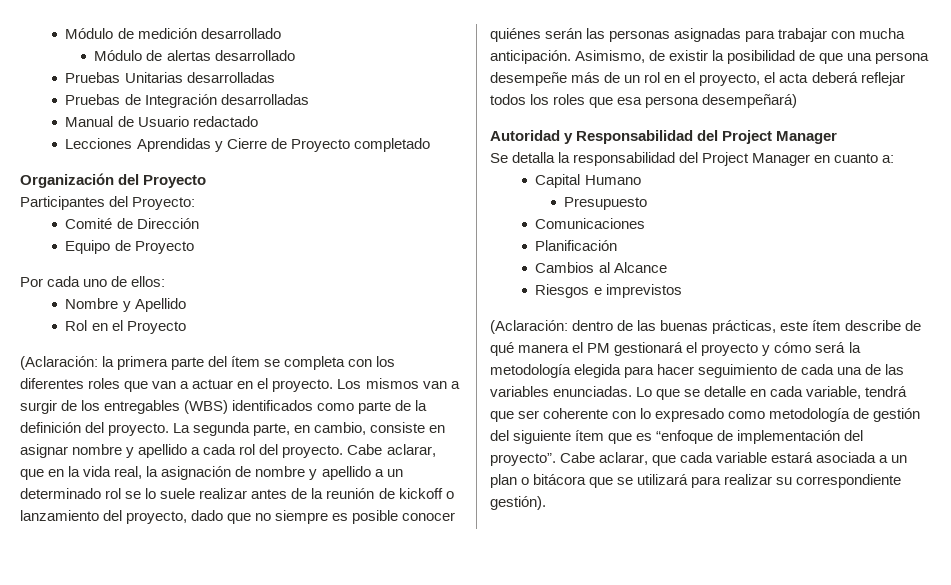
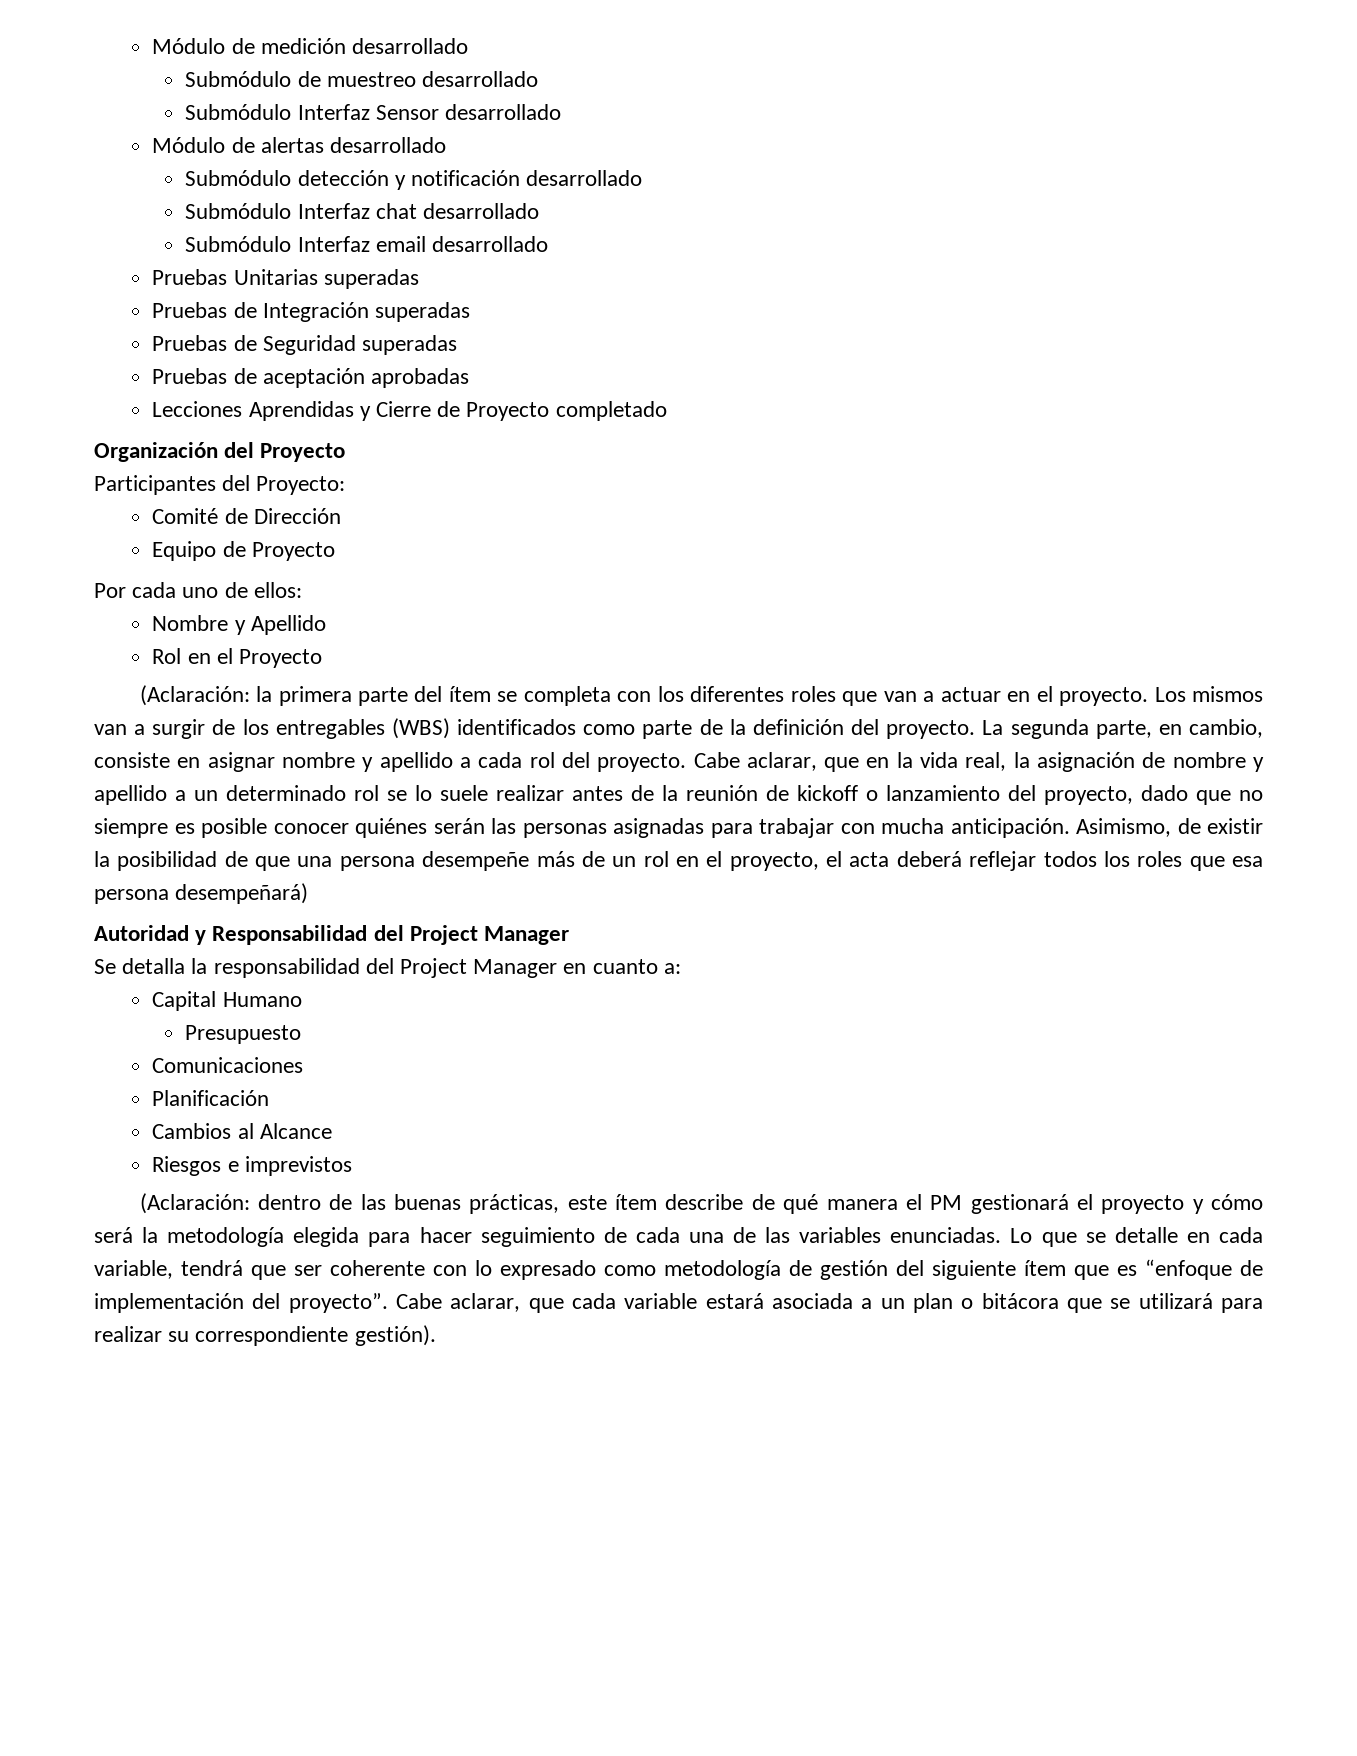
[94,50,211,61] Módulo de alertas -> [185,71,539,87] [185,104,562,120] [152,137,446,153] [185,170,643,190] [185,203,540,219] [185,236,426,252] Submódulo de muestreo desarrollado // Submódulo Interfaz Sensor desarrollado // Módulo de alertas desarrollado // Submódulo detección y notificación desarrollado // Submódulo Interfaz chat desarrollado // Submódulo Interfaz email
[186,72,275,83] desarrolladas -> [323,269,419,289] superadas
[220,94,309,105] [65,116,258,127] desarrolladas // Manual de Usuario redactado -> [374,302,470,322] [152,335,457,355] [152,368,469,388] superadas // Pruebas de Seguridad superadas // Pruebas de aceptación aprobadas

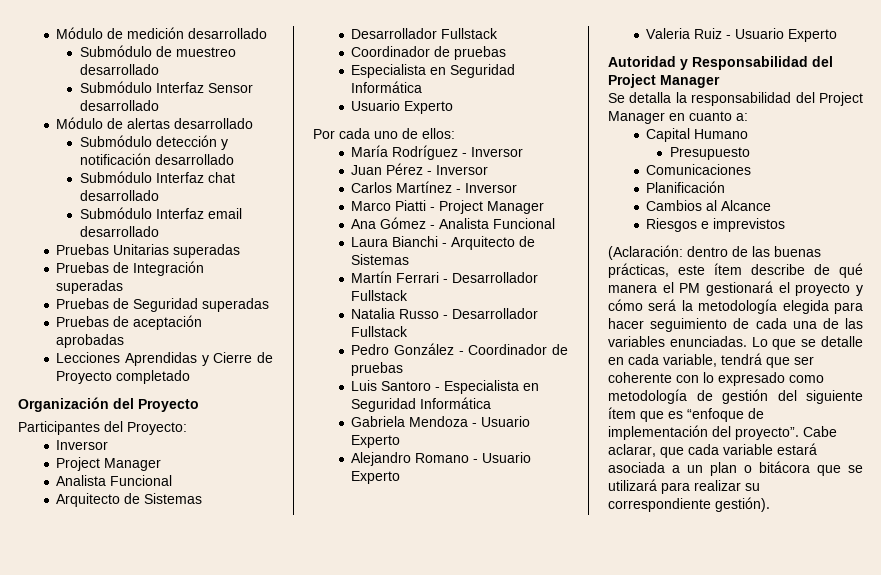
[152,508,341,524] [152,541,335,561] Comité de Dirección // Equipo de Proyecto -> [56,440,109,450] [56,457,162,471] [56,475,173,486] [56,493,203,507] [351,28,499,39] [351,46,507,60] [351,64,516,78] [351,81,423,93] [351,100,454,114] Inversor // Project Manager // Analista Funcional // Arquitecto de Sistemas // Desarrollador Fullstack // Coordinador de pruebas // Especialista en Seguridad Informática // Usuario Experto
[152,615,326,635] [152,648,322,668] [139,685,1263,706] [94,718,1263,739] [94,752,1265,772] [94,785,1263,805] [94,818,1263,838] [94,851,1263,871] [94,883,309,904] Nombre y Apellido // Rol en el Proyecto // (Aclaración: la primera parte del ítem se completa con los diferentes roles que van a actuar en el proyecto. Los mismos van a surgir de los entregables (WBS) identificados como parte de la definición del proyecto. La segunda parte, en cambio, consiste en asignar nombre y apellido a cada rol del proyecto. Cabe aclarar, que en la vida real, la asignación de nombre y apellido a un determinado rol se lo suele realizar antes de la reunión de kickoff o lanzamiento del proyecto, dado que no siempre es posible conocer quiénes serán las personas asignadas para trabajar con mucha anticipación. Asimismo, de existir la posibilidad de que una persona desempeñe más de un rol en el proyecto, el acta deberá reflejar todos los roles que esa persona desempeñará) -> [351,145,524,160] [351,163,489,175] [351,181,518,193] [351,200,545,214] [351,217,556,229] [351,236,536,250] [351,254,410,265] [351,271,539,283] [351,290,409,301] [351,308,539,319] [351,326,409,337] [351,343,568,355] [351,362,404,376] [351,380,540,394] [351,397,492,412] [351,416,531,427] [351,435,401,448] [351,452,532,466] [351,471,401,484] [646,28,838,42] María Rodríguez - Inversor // Juan Pérez - Inversor // Carlos Martínez - Inversor // Marco Piatti - Project Manager // Ana Gómez - Analista Funcional // Laura Bianchi - Arquitecto de Sistemas // Martín Ferrari - Desarrollador Fullstack // Natalia Russo - Desarrollador Fullstack // Pedro González - Coordinador de pruebas // Luis Santoro - Especialista en Seguridad Informática // Gabriela Mendoza - Usuario Experto // Alejandro Romano - Usuario Experto // Valeria Ruiz - Usuario Experto

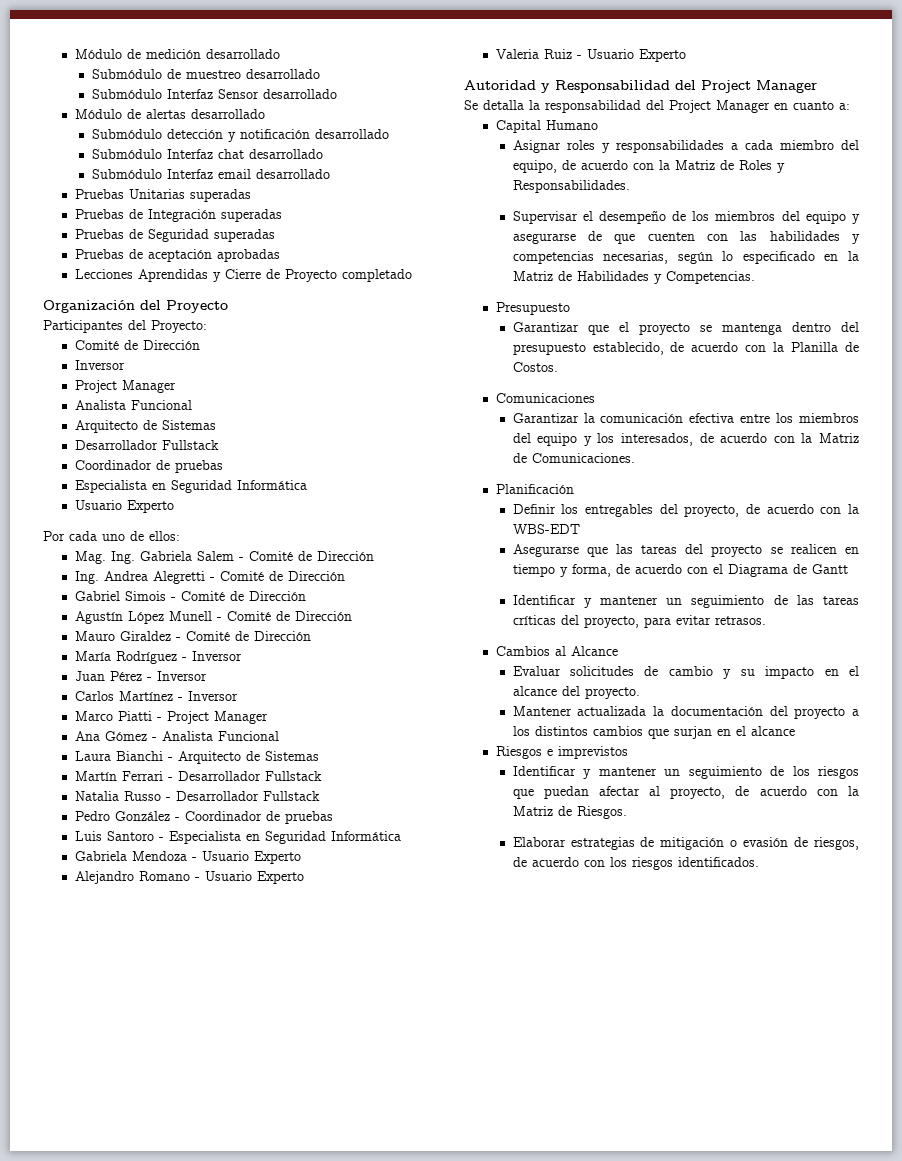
(187, 428) none -> [75,340,201,350] // Comité de Dirección
(455, 133) none -> [75,551,375,564] [75,571,346,584] [75,591,307,601] [75,611,353,624] [75,631,312,641] // Mag. Ing. Gabriela Salem - Comité de Dirección // Ing. Andrea Alegretti - Comité de Dirección // Gabriel Simois - Comité de Dirección // Agustín López Munell - Comité de Dirección // Mauro Giraldez - Comité de Dirección
[669,147,750,160] [646,164,752,175] [646,181,726,193] [646,200,772,211] [646,218,786,232] [608,245,821,260] [608,263,863,278] [608,281,863,296] [608,299,863,314] [608,318,863,332] [608,336,863,350] [608,353,814,368] [608,372,824,386] [608,389,863,404] [608,407,764,422] [608,425,837,440] [608,443,817,458] [608,461,863,476] [608,479,760,494] [608,497,770,512] Presupuesto // Comunicaciones // Planificación // Cambios al Alcance // Riesgos e imprevistos // (Aclaración: dentro de las buenas prácticas, este ítem describe de qué manera el PM gestionará el proyecto y cómo será la metodología elegida para hacer seguimiento de cada una de las variables enunciadas. Lo que se detalle en cada variable, tendrá que ser coherente con lo expresado como metodología de gestión del siguiente ítem que es “enfoque de implementación del proyecto”. Cabe aclarar, que cada variable estará asociada a un plan o bitácora que se utilizará para realizar su correspondiente gestión). -> [512,140,859,153] [512,160,785,173] [512,180,630,193] [512,210,860,224] [512,231,860,244] [512,251,859,264] [512,271,755,284] [496,302,571,315] [512,322,859,335] [512,342,859,355] [512,362,558,372] [496,393,596,403] [512,413,860,423] [512,433,859,446] [512,453,635,463] [496,484,575,494] [512,504,860,517] [512,524,580,534] [512,544,859,557] [512,564,848,577] [512,595,859,608] [512,615,766,628] [496,646,619,656] [512,666,860,679] [512,686,640,699] [512,706,859,719] [512,726,795,739] [496,746,629,759] [512,766,859,779] [512,786,860,799] [512,806,627,819] [512,837,859,850] [512,857,759,870] Asignar roles y responsabilidades a cada miembro del equipo, de acuerdo con la Matriz de Roles y Responsabilidades. // Supervisar el desempeño de los miembros del equipo y asegurarse de que cuenten con las habilidades y competencias necesarias, según lo especificado en la Matriz de Habilidades y Competencias. // Presupuesto // Garantizar que el proyecto se mantenga dentro del presupuesto establecido, de acuerdo con la Planilla de Costos. // Comunicaciones // Garantizar la comunicación efectiva entre los miembros del equipo y los interesados, de acuerdo con la Matriz de Comunicaciones. // Planificación // Definir los entregables del proyecto, de acuerdo con la WBS-EDT // Asegurarse que las tareas del proyecto se realicen en tiempo y forma, de acuerdo con el Diagrama de Gantt // Identificar y mantener un seguimiento de las tareas críticas del proyecto, para evitar retrasos. // Cambios al Alcance // Evaluar solicitudes de cambio y su impacto en el alcance del proyecto. // Mantener actualizada la documentación del proyecto a los distintos cambios que surjan en el alcance // Riesgos e imprevistos // Identificar y mantener un seguimiento de los riesgos que puedan afectar al proyecto, de acuerdo con la Matriz de Riesgos. // Elaborar estrategias de mitigación o evasión de riesgos, de acuerdo con los riesgos identificados.

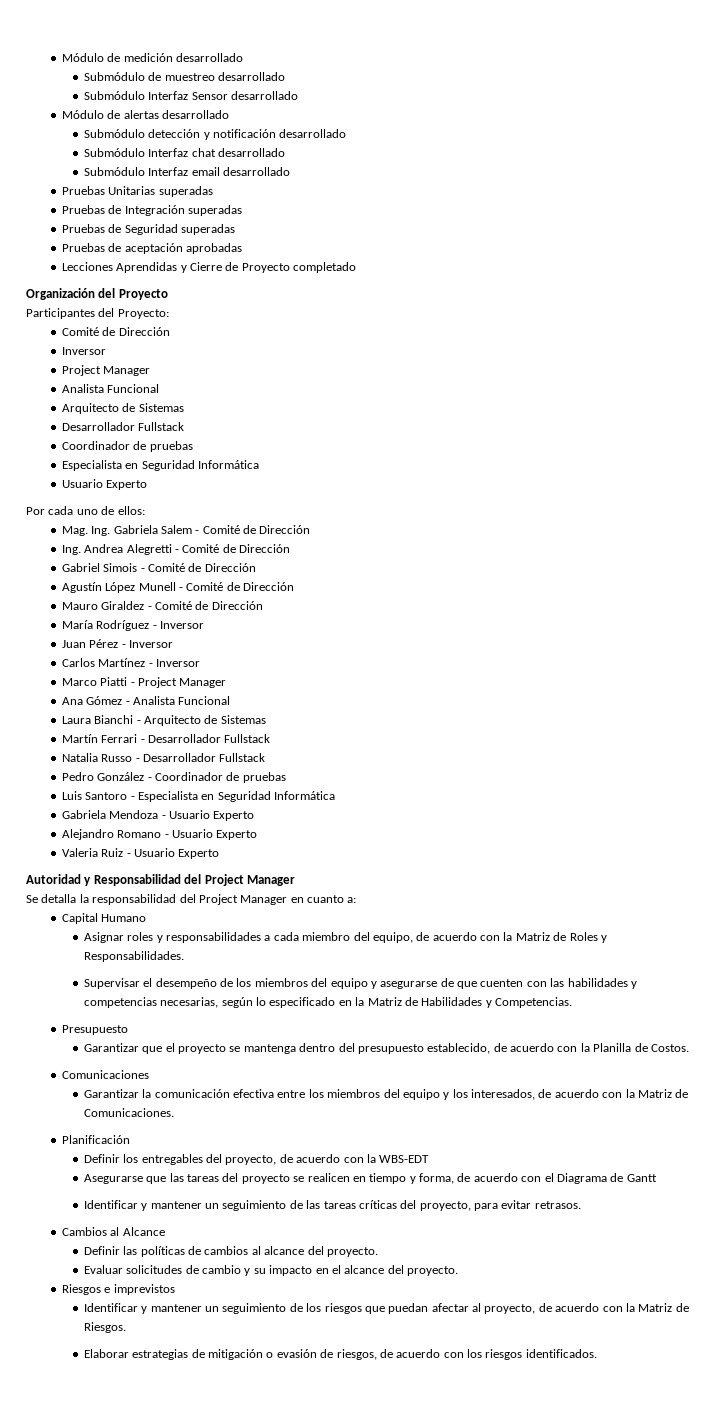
(619, 651) none -> [83,1246,378,1257] // Definir las políticas de cambios al alcance del proyecto.
[512,706,859,719] [512,726,795,739] // Mantener actualizada la documentación del proyecto a los distintos cambios que surjan en el alcance -> (459, 1271) none

